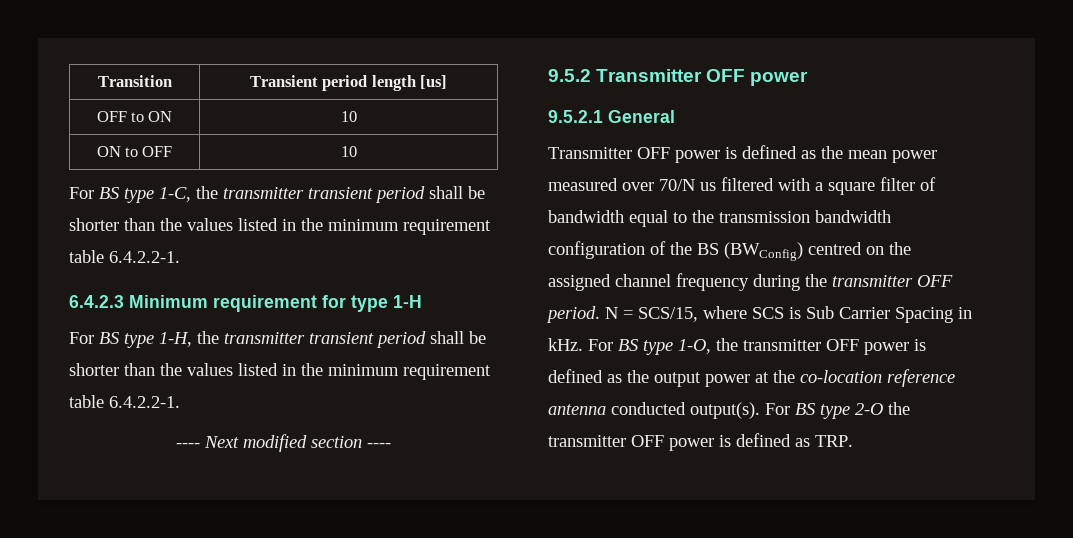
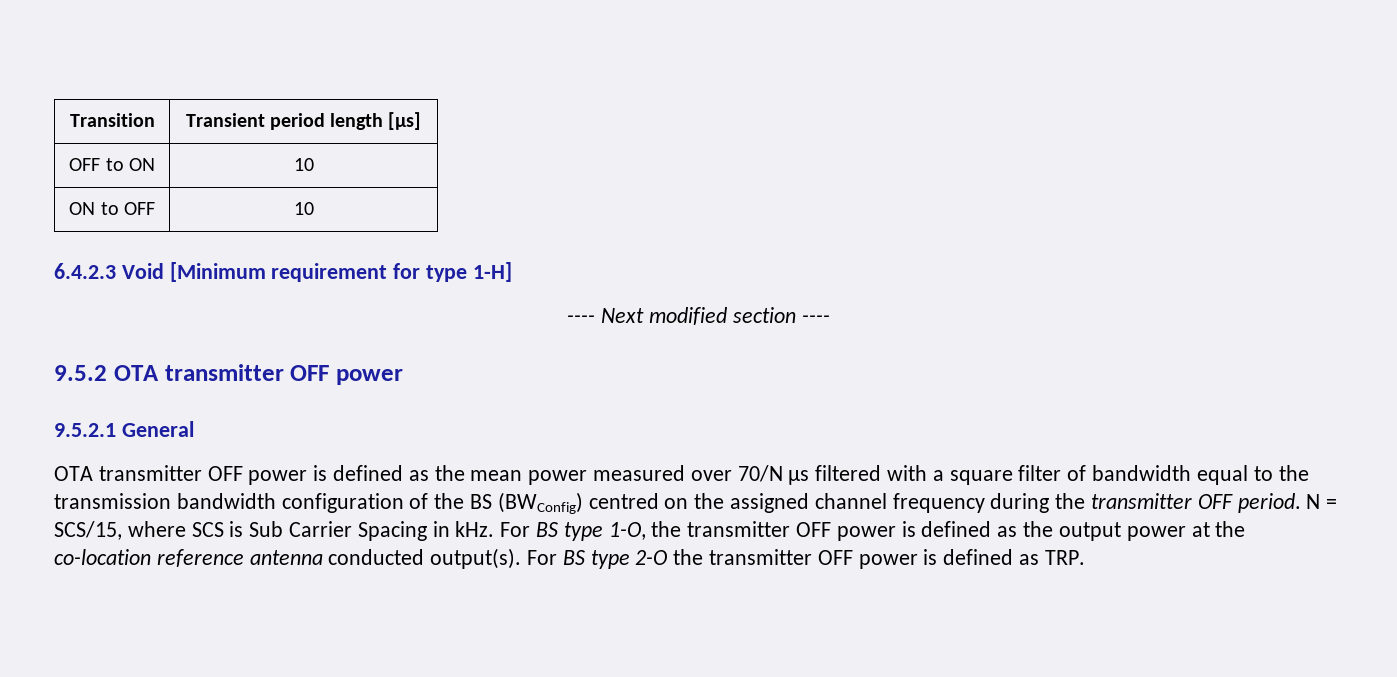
[420,75,448,89] [us] -> [388,112,422,130] [µs]
[69,186,485,203] [69,218,491,235] [69,250,180,263] // For BS type 1-C, the transmitter transient period shall be shorter than the values listed in the minimum requirement table 6.4.2.2-1. -> (314, 208) none
[129,295,208,308] Minimum -> [121,262,266,282] Void [Minimum
[393,295,422,308] [69,331,486,348] [69,363,491,380] [69,395,180,408] 1-H // For BS type 1-H, the transmitter transient period shall be shorter than the values listed in the minimum requirement table 6.4.2.2-1. -> [472,262,512,282] 1-H]
[596,69,703,82] Transmitter -> [113,364,284,381] OTA transmitter
[548,147,632,159] Transmitter -> [54,465,202,481] OTA transmitter
[700,182,716,191] us -> [788,470,810,485] µs

